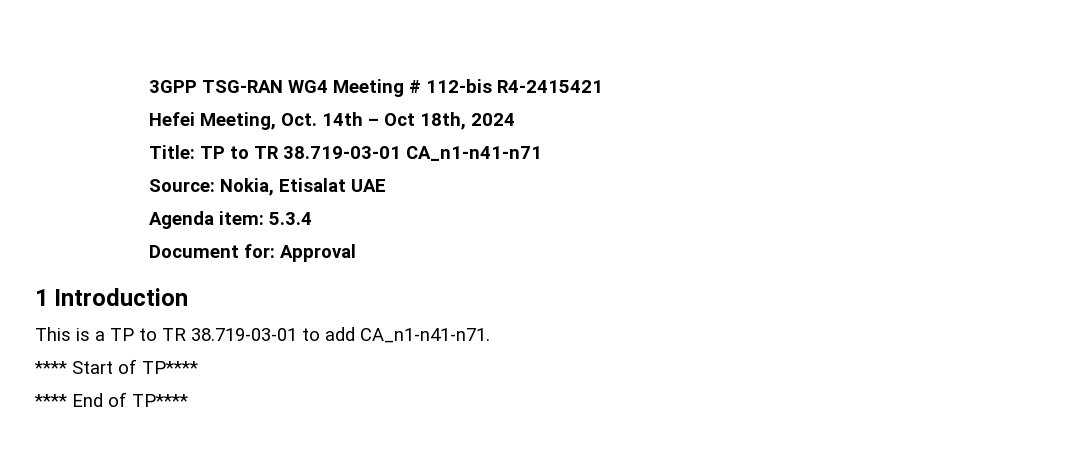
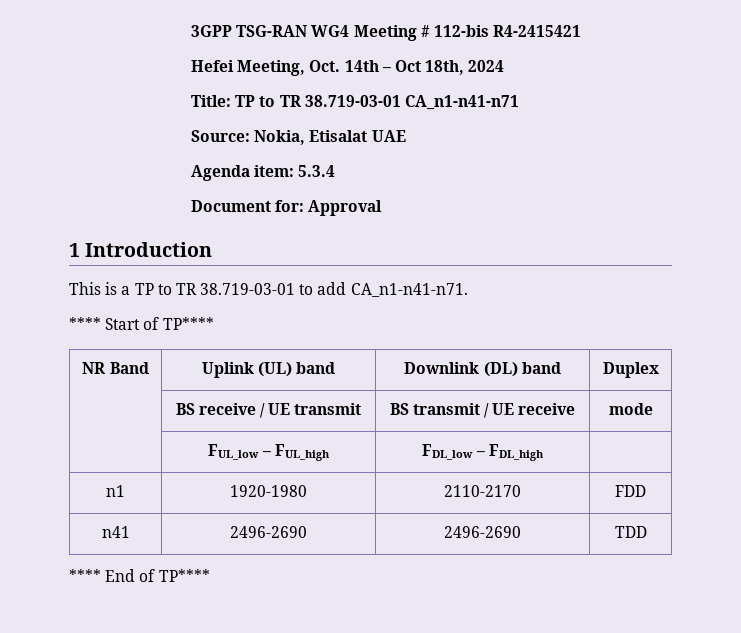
(198, 367) none -> [82,362,149,374] [201,362,336,378] [404,362,561,377] [602,362,659,378] [175,403,362,418] [389,403,576,418] [608,403,653,415] [208,444,330,461] [422,444,544,461] [106,485,125,497] [230,485,307,497] [444,485,521,497] [615,485,646,497] [101,526,130,538] [230,526,307,538] [444,526,521,538] [614,526,647,538] // NR Band | Uplink (UL) band | Downlink (DL) band | Duplex // | BS receive / UE transmit | BS transmit / UE receive | mode // | FUL_low – FUL_high | FDL_low – FDL_high | // n1 | 1920-1980 | 2110-2170 | FDD // n41 | 2496-2690 | 2496-2690 | TDD

